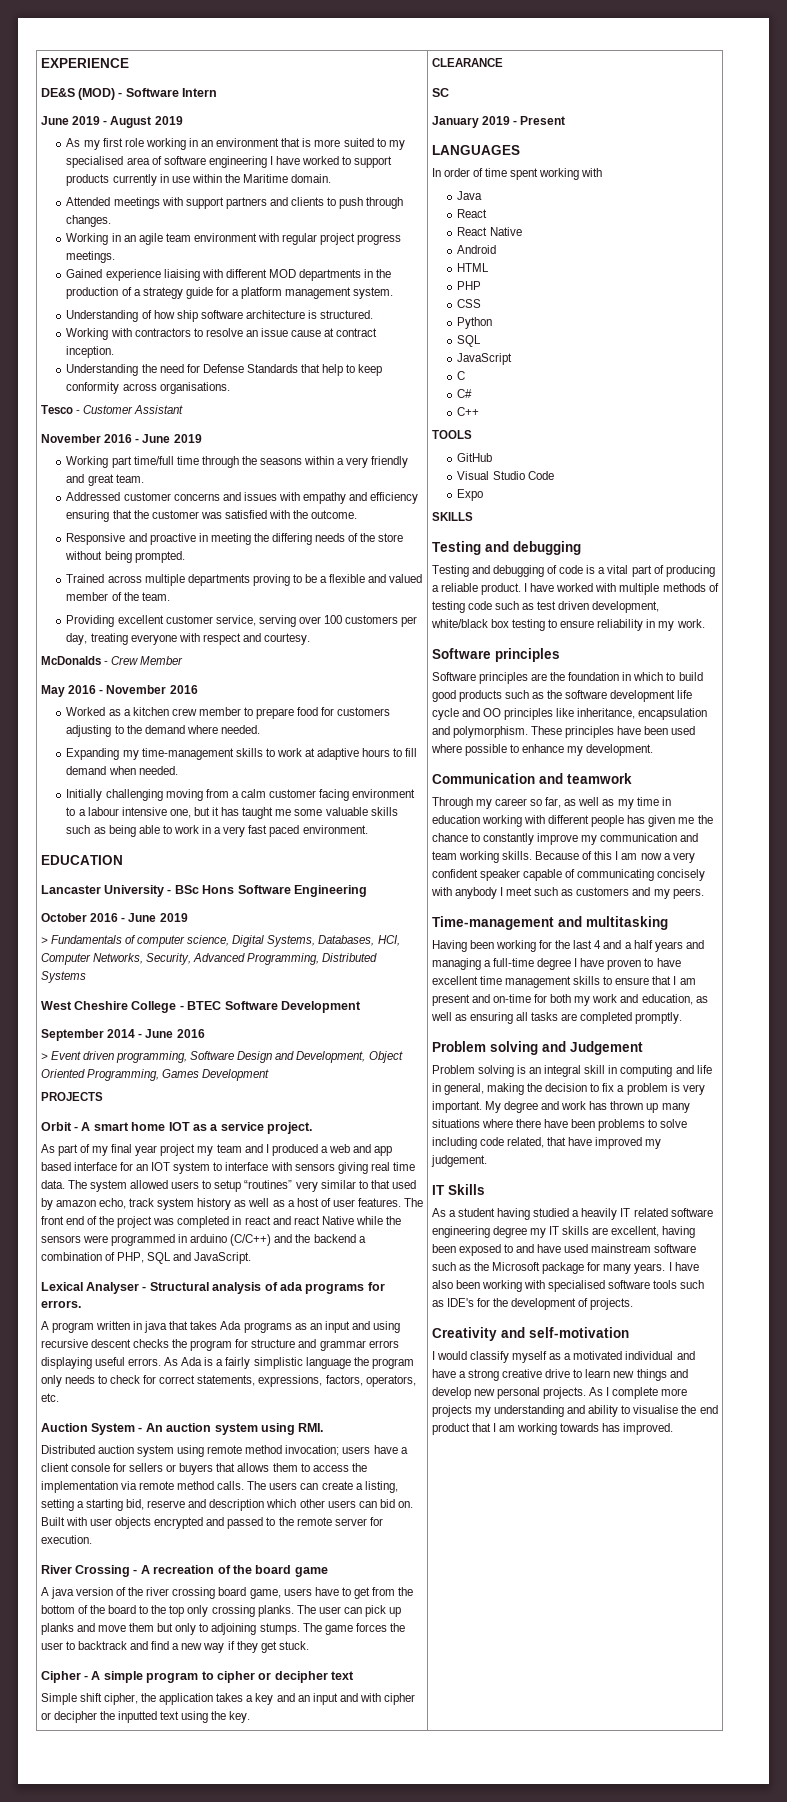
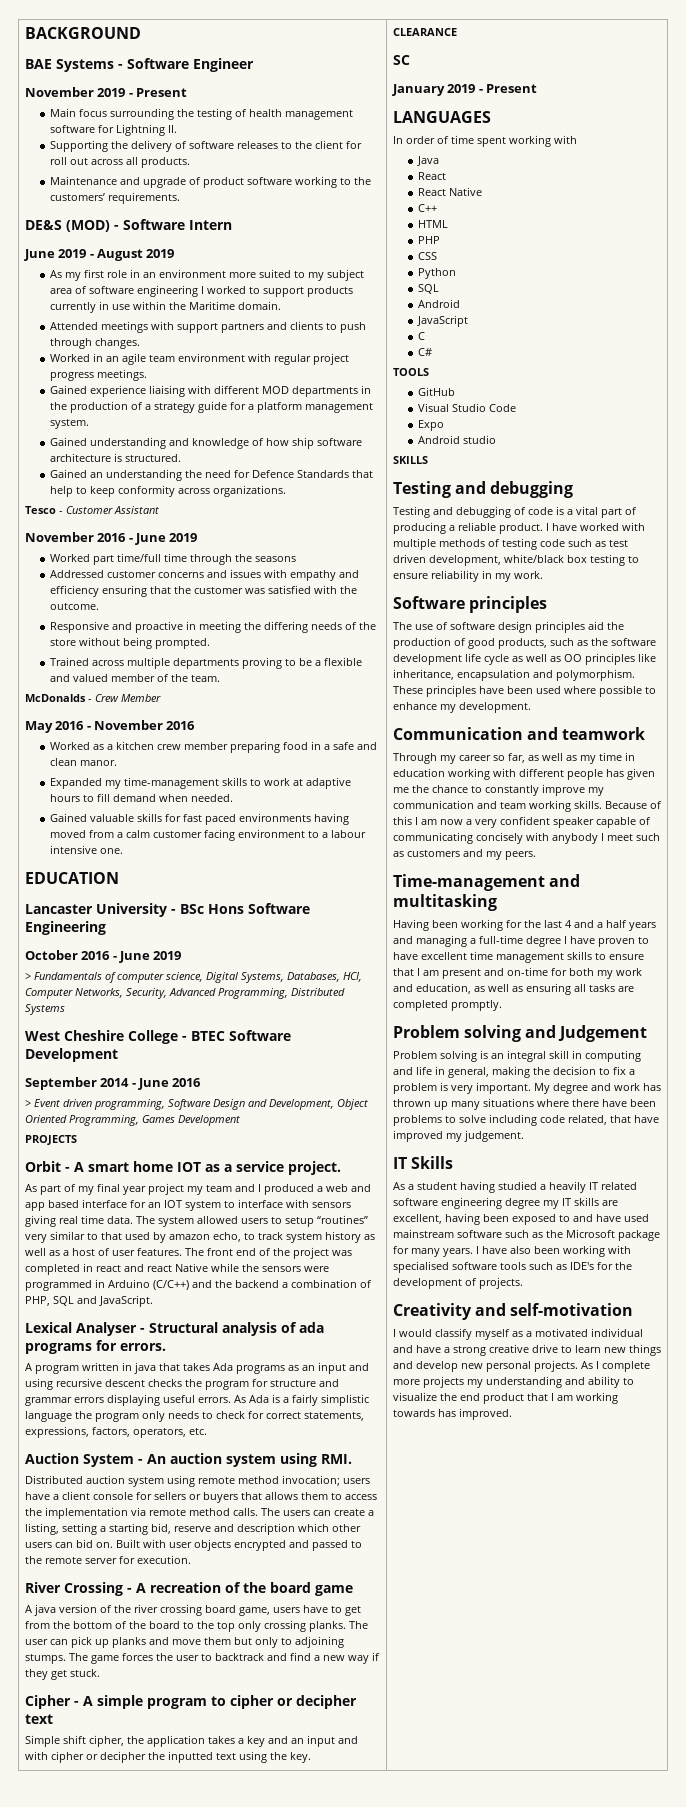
[40,58,129,68] EXPERIENCE -> [24,27,141,39] [24,58,254,72] [24,87,187,97] [50,108,354,120] [50,124,178,136] [50,140,363,152] [50,157,191,168] [50,176,372,188] [50,192,181,204] BACKGROUND // BAE Systems - Software Engineer // November 2019 - Present // Main focus surrounding the testing of health management software for Lightning II. // Supporting the delivery of software releases to the client for roll out across all products. // Maintenance and upgrade of product software working to the customers’ requirements.
[145,138,186,150] working -> (128, 274) none
[281,138,312,147] that is -> (227, 273) none
[66,156,124,168] specialised -> [327,269,365,281] subject
[276,156,301,165] have -> (205, 290) none
[66,233,109,245] Working -> [50,354,91,362] Worked
[66,310,139,322] Understanding -> [50,437,250,449] Gained understanding and knowledge
[66,328,378,340] [66,346,115,358] [66,364,139,376] Working with contractors to resolve an issue cause at contract inception. // Understanding -> [50,469,183,481] Gained an understanding
[202,364,244,373] Defense -> [252,470,295,478] Defence
[159,382,230,394] organisations. -> [213,485,287,497] organizations.
[66,456,109,468] Working -> [50,554,91,562] Worked
[304,456,409,468] [66,474,144,486] within a very friendly and great team. -> (297, 559) none
[66,615,418,627] [66,633,311,645] // Providing excellent customer service, serving over 100 customers per day, treating everyone with respect and courtesy. -> (221, 678) none
[244,707,391,719] [66,725,260,737] [66,748,120,760] to prepare food for customers adjusting to the demand where needed. // Expanding -> [230,741,378,753] [50,758,118,766] [50,778,103,789] preparing food in a safe and clean manor. // Expanded
[66,789,203,801] Initially challenging moving -> [50,813,350,825] [50,830,87,838] Gained valuable skills for fast paced environments having moved
[169,807,398,819] [66,825,368,837] one, but it has taught me some valuable skills such as being able to work in a very fast paced environment. -> [100,848,124,854] one.
(126, 1203) none -> [243,1233,255,1240] to
[190,1234,228,1243] arduino -> [107,1279,150,1288] Arduino
[457,245,497,254] Android -> [418,204,438,212] C++
(482, 341) none -> [418,299,461,308] // Android
[457,407,480,416] // C++ -> (433, 352) none
(484, 495) none -> [418,435,497,444] // Android studio
[431,672,703,684] [431,690,502,702] Software principles are the foundation in which to build good products -> [392,621,624,633] [392,637,547,649] The use of software design principles aid the production of good products,
[461,708,480,717] and -> [511,654,561,662] as well as
[633,1405,679,1414] visualise -> [392,1392,437,1401] visualize

